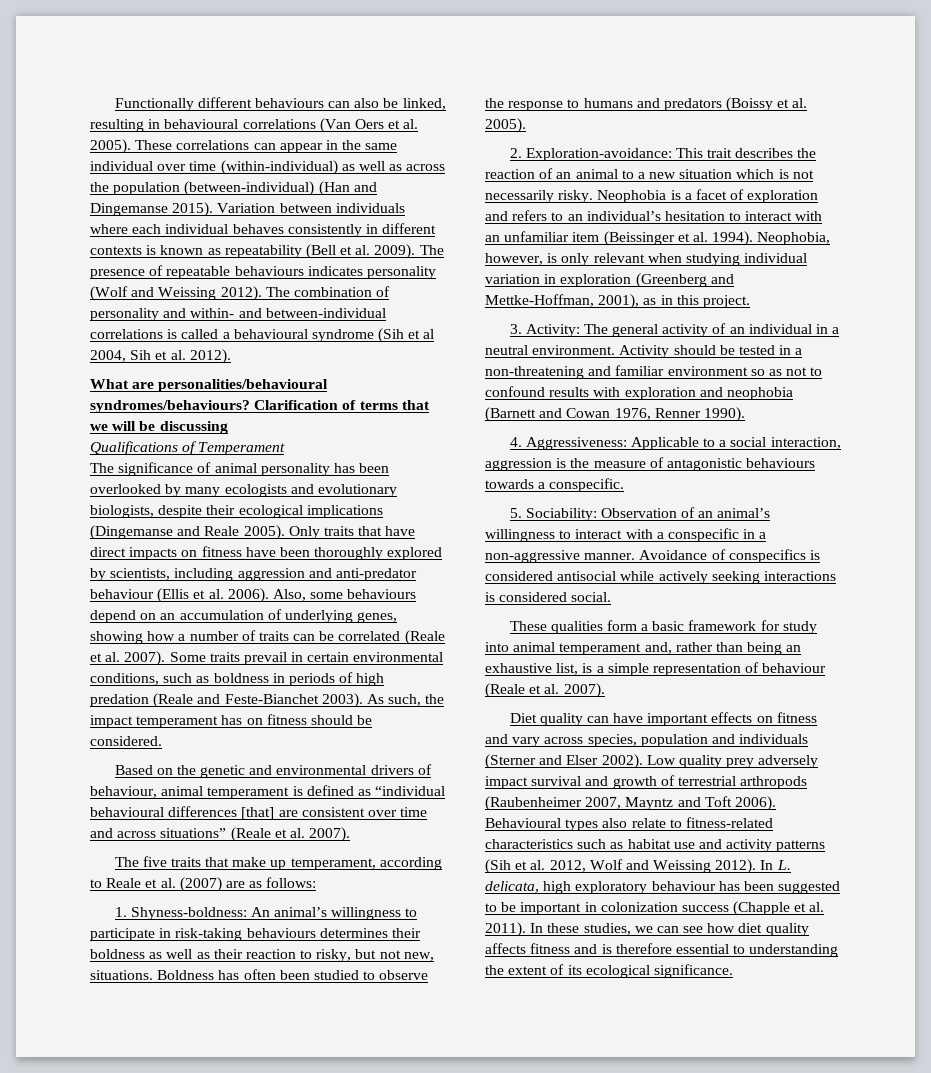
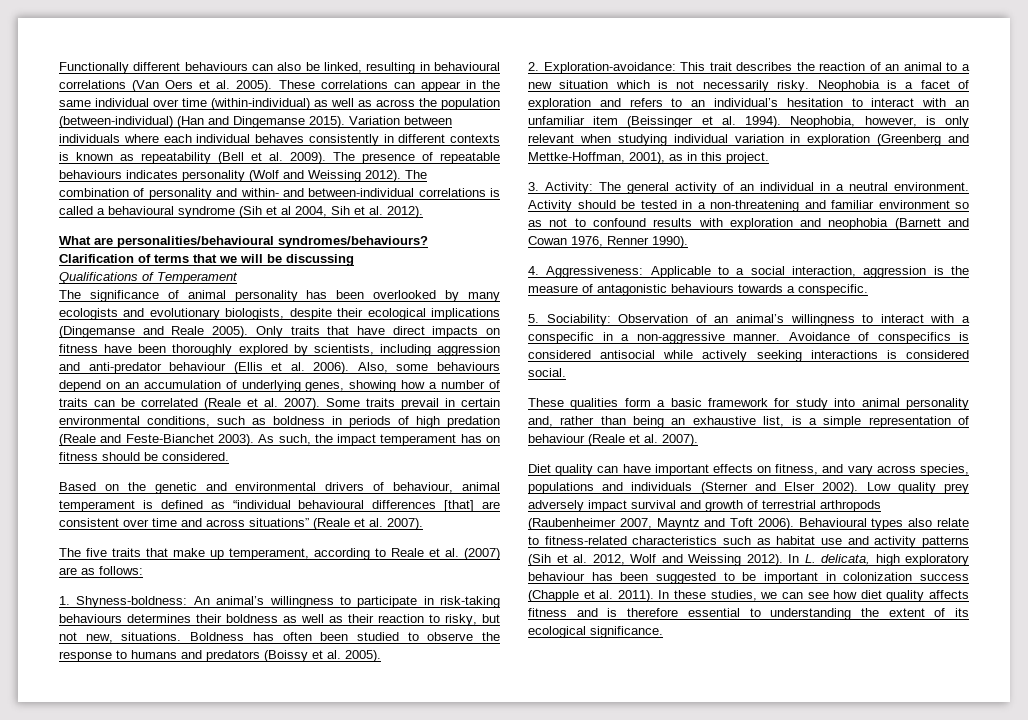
[559,643,642,655] temperament -> [906,398,969,410] personality
[776,712,817,723] fitness -> [775,464,819,475] fitness,
[640,734,708,747] population -> [528,482,594,494] populations

